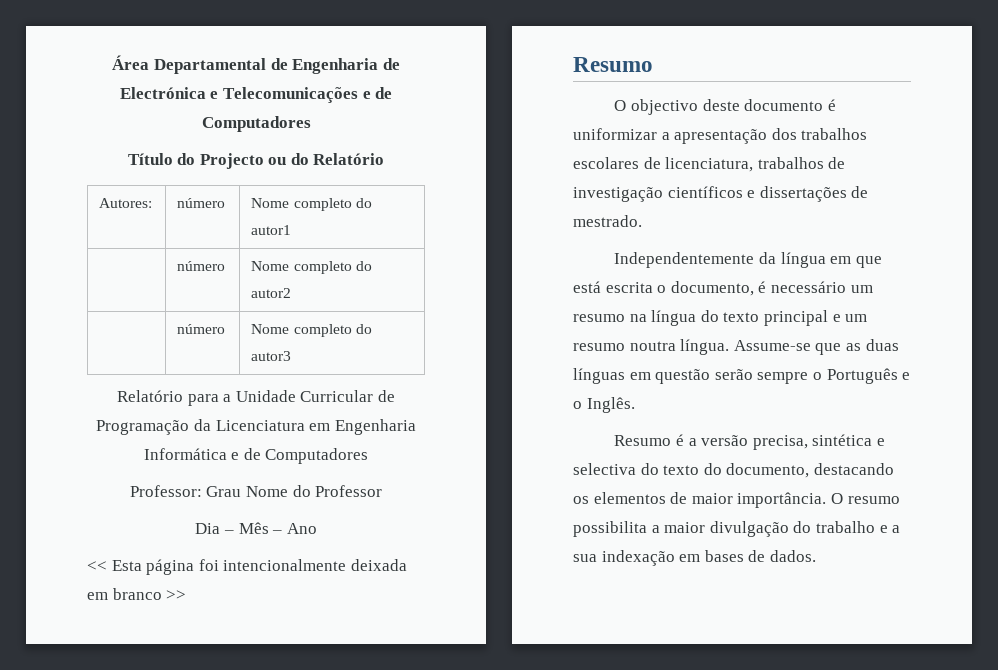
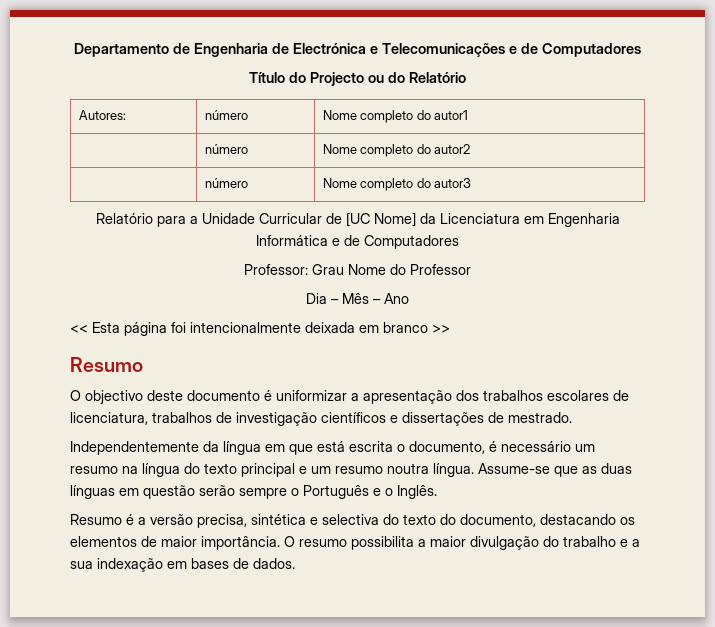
[112,55,266,74] Área Departamental -> [74,43,169,57] Departamento
[96,420,190,435] Programação -> [345,212,416,227] [UC Nome]

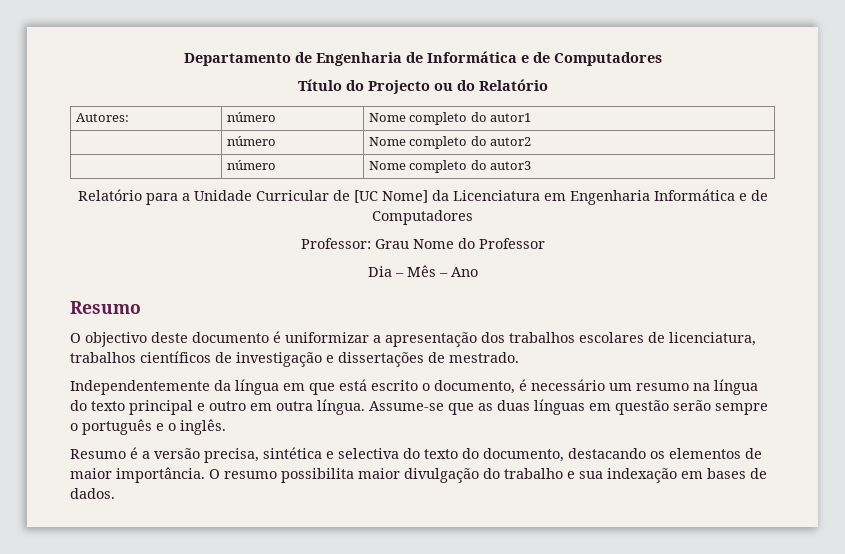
[293,43,505,57] Electrónica e Telecomunicações -> [426,51,517,63] Informática
[70,322,450,336] // << Esta página foi intencionalmente deixada em branco >> -> (478, 272) none
(212, 417) none -> [140,351,211,363] científicos
[321,412,386,423] científicos -> (322, 359) none
[349,441,393,452] escrita -> [371,380,418,391] escrito
[311,463,429,474] um resumo noutra -> [209,401,313,411] outro em outra
[303,485,369,499] Português -> [82,419,152,435] português
[397,485,437,499] Inglês. -> [180,419,226,435] inglês.
[418,539,426,547] a -> (354, 475) none
[632,539,640,547] a -> (575, 475) none

